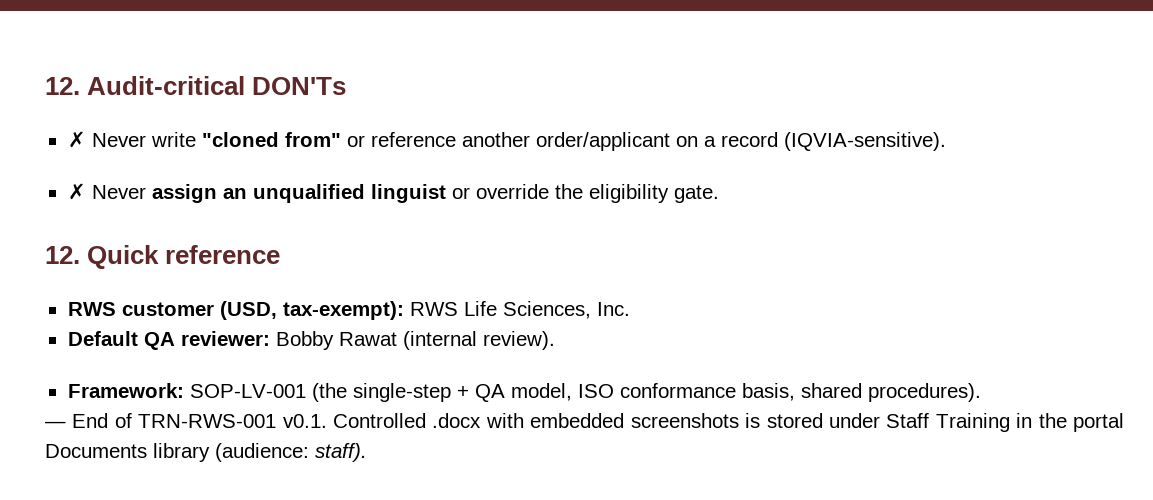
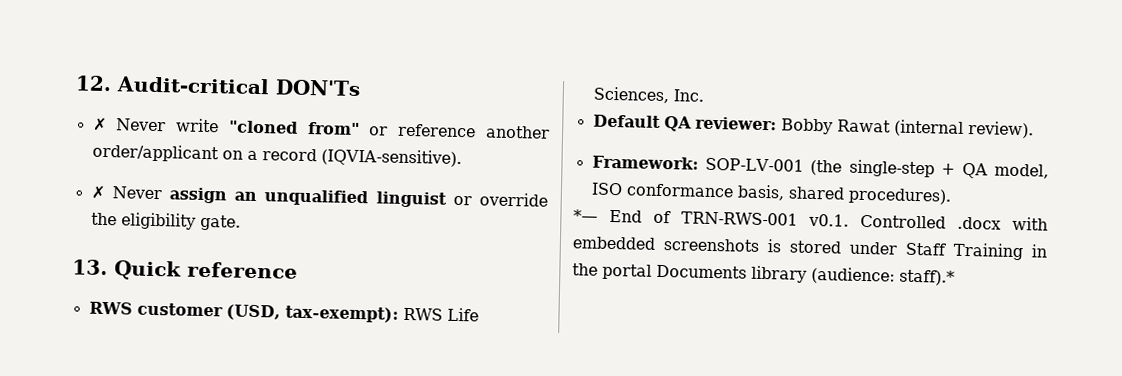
[45,246,80,264] 12. -> [72,259,108,276] 13.
[44,421,66,428] — -> [573,209,598,222] *—
[315,443,367,462] staff). -> [899,269,955,286] staff).*

